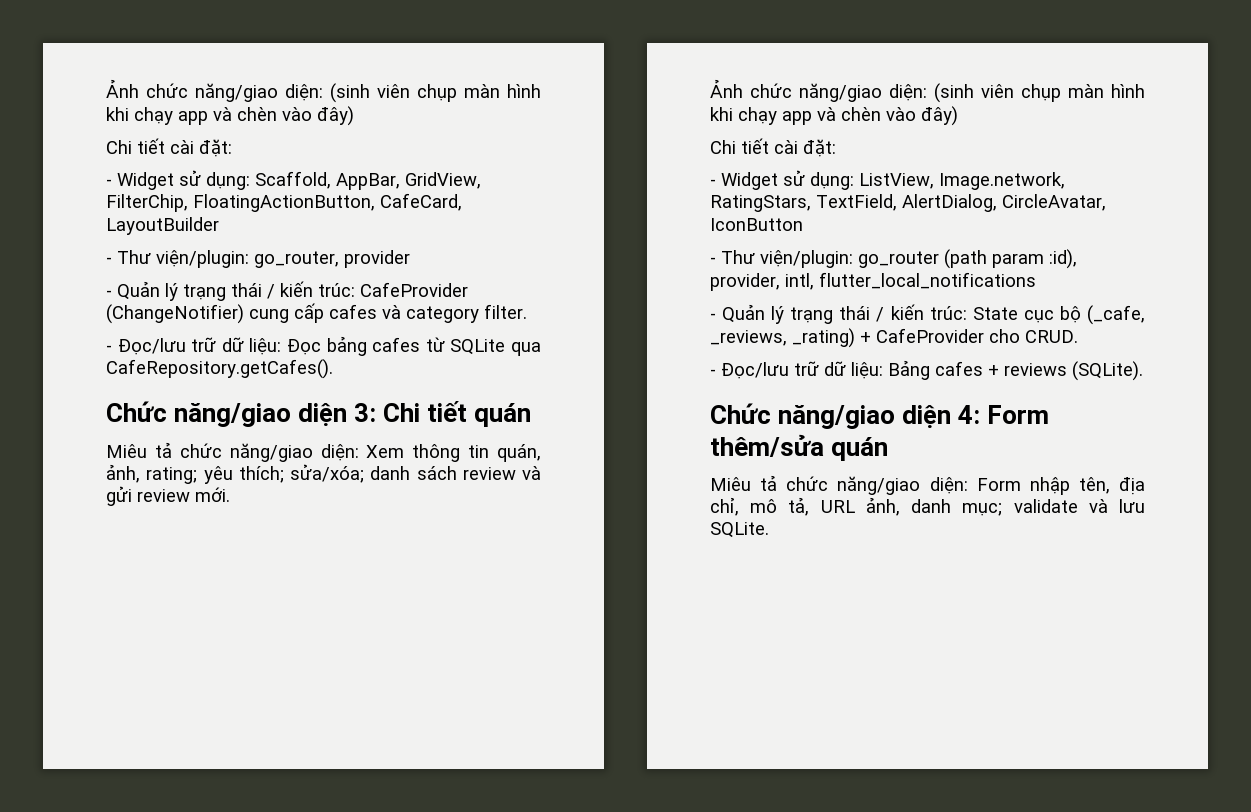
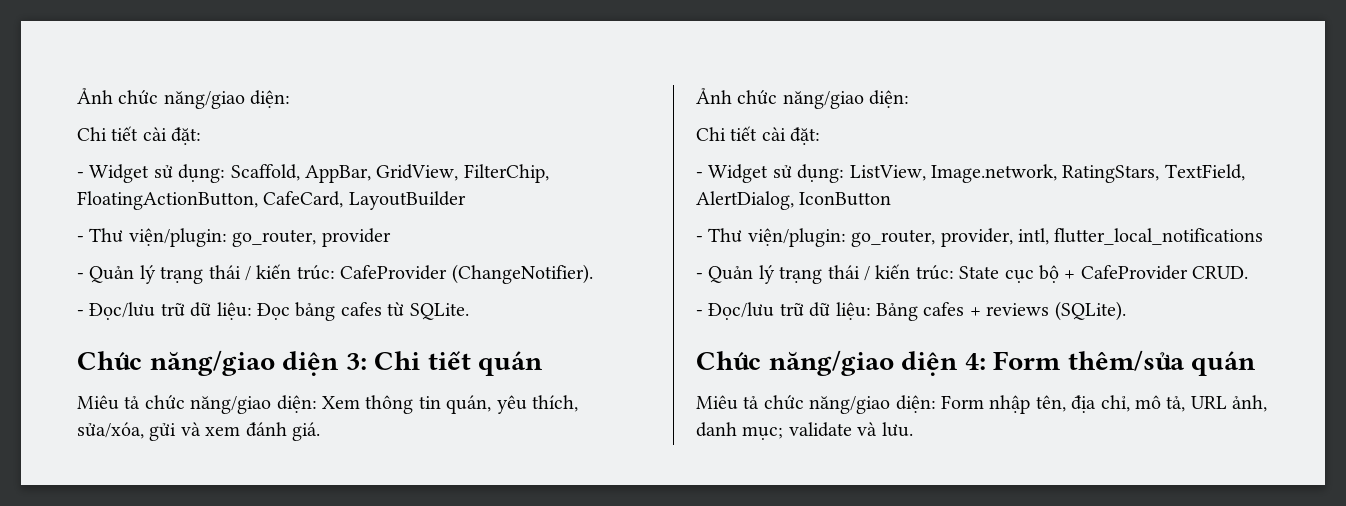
[106,79,541,103] [106,106,354,126] Ảnh chức năng/giao diện: (sinh viên chụp màn hình khi chạy app và chèn vào đây) -> [77,88,291,109] Ảnh chức năng/giao diện:
[106,303,527,324] (ChangeNotifier) cung cấp cafes và category filter. -> [451,264,593,284] (ChangeNotifier).
[450,339,541,356] [106,359,333,379] SQLite qua CafeRepository.getCafes(). -> [409,303,469,320] SQLite.
[106,464,541,484] [106,486,230,506] [710,79,1145,103] [710,106,958,126] ảnh, rating; yêu thích; sửa/xóa; danh sách review và gửi review mới. // Ảnh chức năng/giao diện: (sinh viên chụp màn hình khi chạy app và chèn vào đây) -> [496,395,578,414] [77,422,320,441] [696,88,910,109] yêu thích, sửa/xóa, gửi và xem đánh giá. // Ảnh chức năng/giao diện:
[1002,194,1106,211] CircleAvatar, -> (794, 200) none
[858,249,1077,269] go_router (path param :id), -> [851,229,936,247] go_router,
[1087,305,1145,325] [710,328,855,348] (_cafe, _reviews, _rating) -> (1059, 274) none
[989,329,1020,343] cho -> (1188, 272) none
[1119,499,1145,513] [710,522,769,538] lưu SQLite. -> [881,422,913,437] lưu.

